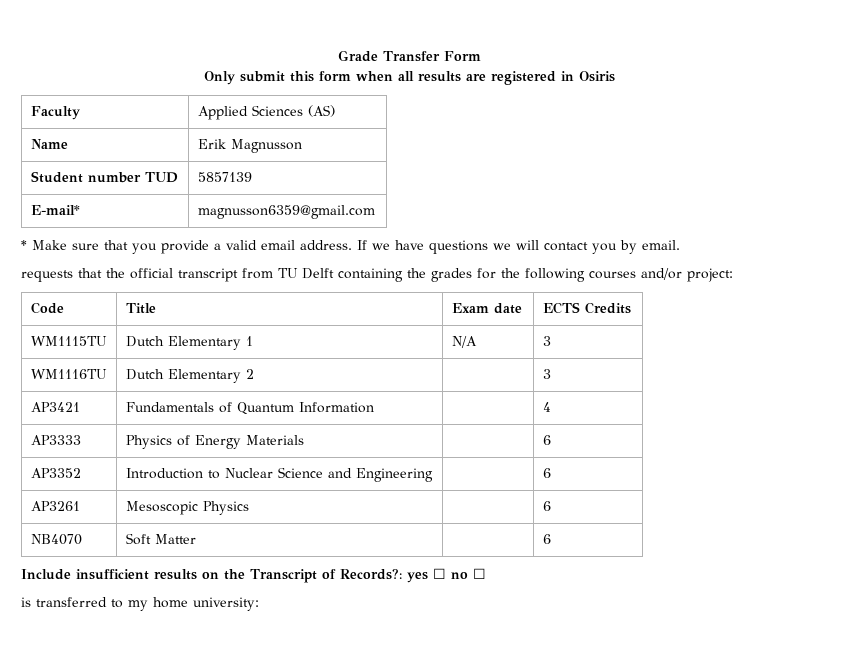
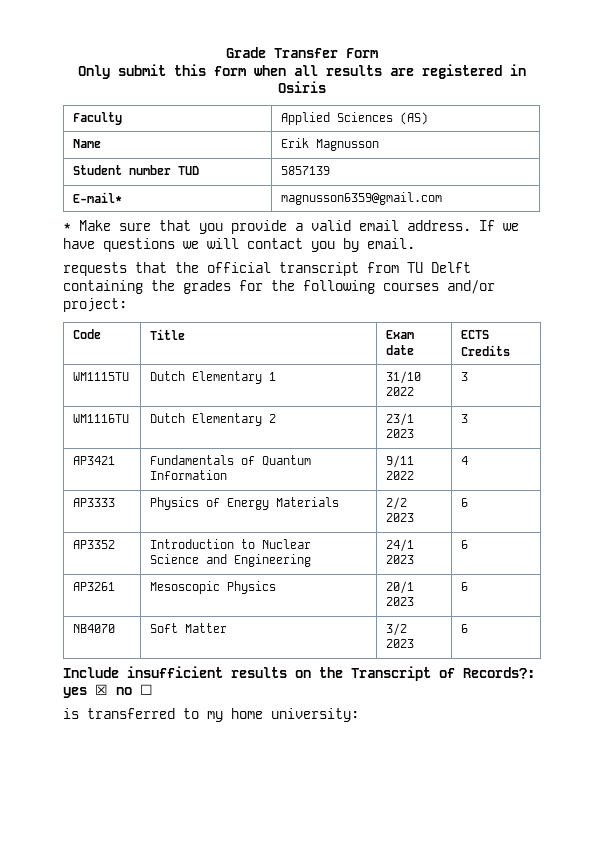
[451,336,477,348] N/A -> [386,371,422,384] [386,387,415,396] 31/10 2022
(254, 374) none -> [386,413,415,426] [386,429,415,438] 23/1 2023
(374, 407) none -> [386,455,415,468] [386,471,415,480] 9/11 2022
(304, 440) none -> [386,497,408,510] [386,513,415,522] 2/2 2023
(433, 475) none -> [386,539,415,552] [386,555,415,564] 24/1 2023
(249, 508) none -> [386,581,415,594] [386,597,415,606] 20/1 2023
(196, 539) none -> [386,623,408,636] [386,639,415,648] 3/2 2023
[432,568,446,579] ☐ -> [95,684,108,695] ☒

